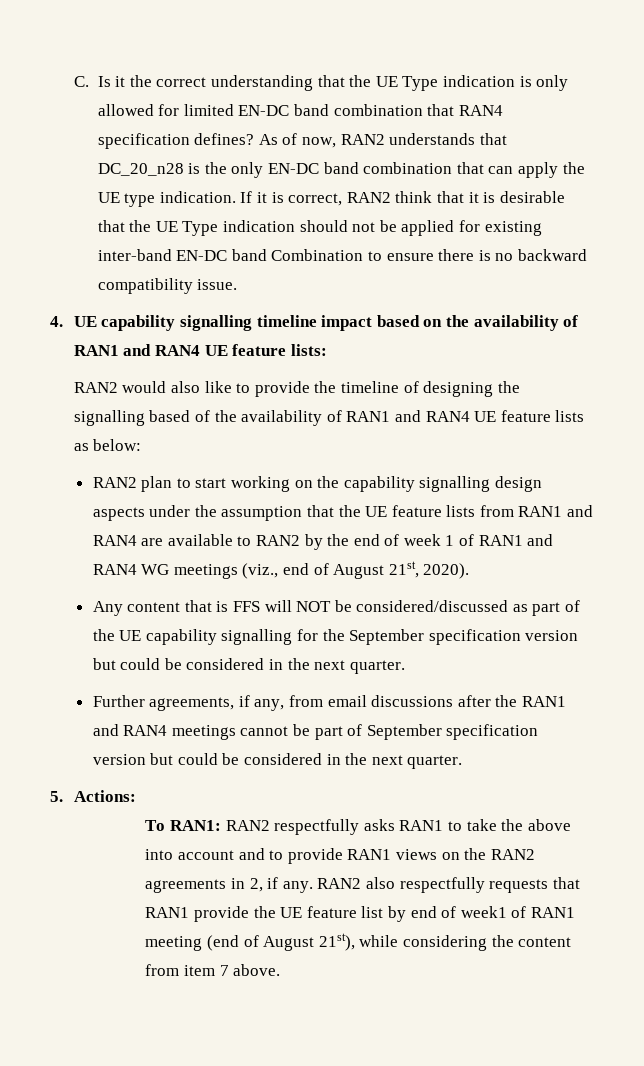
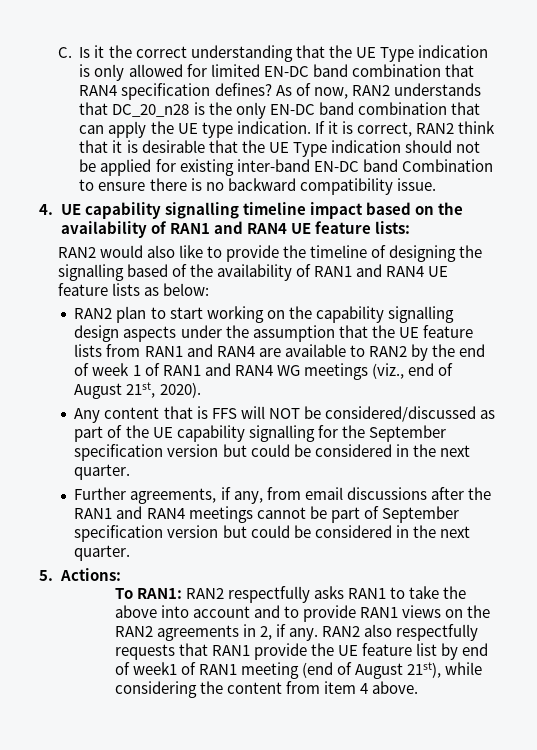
[219,965,229,976] 7 -> [359,683,368,694] 4

